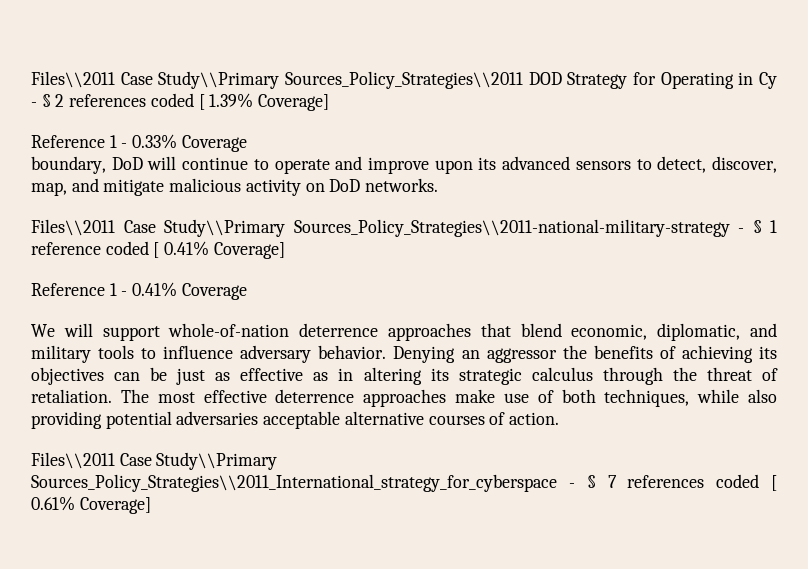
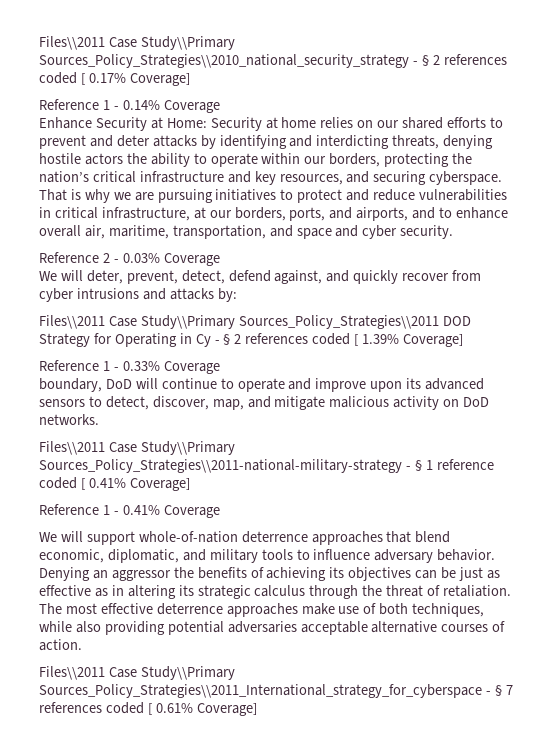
[31,71,280,89] Files\\2011 Case Study\\Primary -> [39,36,235,50] [39,54,507,68] [39,72,190,86] [39,99,220,113] [39,117,503,131] [39,135,494,149] [39,153,473,167] [39,171,503,185] [39,189,508,203] [39,207,509,221] [39,225,454,239] [39,252,220,266] [39,270,482,284] [39,288,237,302] [39,315,235,329] Files\\2011 Case Study\\Primary Sources_Policy_Strategies\\2010_national_security_strategy - § 2 references coded [ 0.17% Coverage] // Reference 1 - 0.14% Coverage // Enhance Security at Home: Security at home relies on our shared efforts to prevent and deter attacks by identifying and interdicting threats, denying hostile actors the ability to operate within our borders, protecting the nation’s critical infrastructure and key resources, and securing cyberspace. That is why we are pursuing initiatives to protect and reduce vulnerabilities in critical infrastructure, at our borders, ports, and airports, and to enhance overall air, maritime, transportation, and space and cyber security. // Reference 2 - 0.03% Coverage // We will deter, prevent, detect, defend against, and quickly recover from cyber intrusions and attacks by: // Files\\2011 Case Study\\Primary

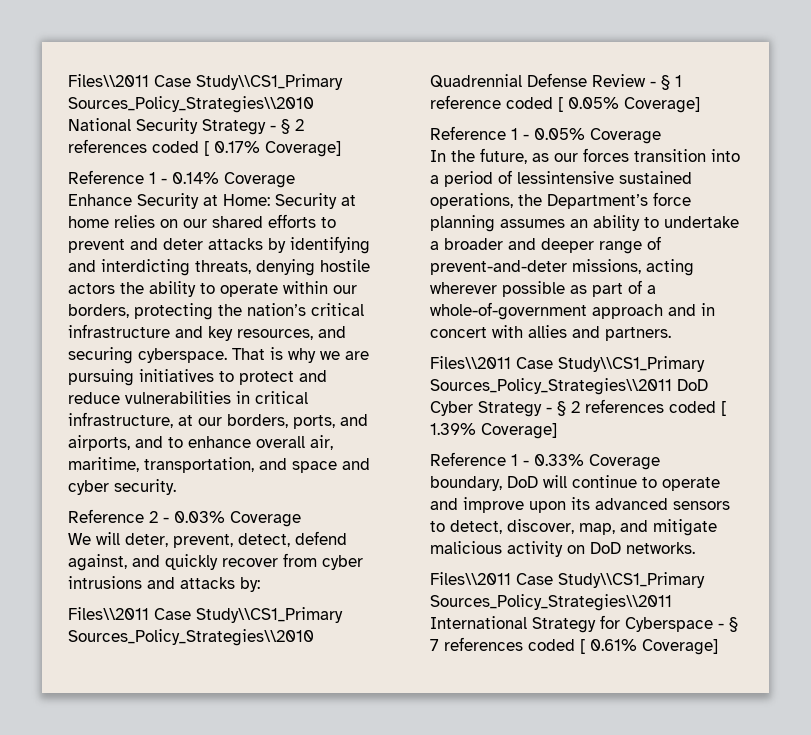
[39,36,235,50] [39,54,409,68] Files\\2011 Case Study\\Primary Sources_Policy_Strategies\\2010_national_security_strategy -> [68,74,343,90] [68,96,314,113] [68,118,266,135] Files\\2011 Case Study\\CS1_Primary Sources_Policy_Strategies\\2010 National Security Strategy
[140,315,471,329] [39,333,211,347] Study\\Primary Sources_Policy_Strategies\\2011 DOD Strategy for Operating in Cy -> [196,607,343,623] [68,629,314,646] [430,73,682,90] [430,95,700,113] [430,126,661,144] [430,148,740,164] [430,170,692,187] [430,192,691,209] [430,215,739,232] [430,236,661,254] [430,259,694,276] [430,280,656,297] [430,302,715,320] [430,325,671,341] [430,356,705,372] [430,378,708,395] [430,401,542,417] Study\\CS1_Primary Sources_Policy_Strategies\\2010 Quadrennial Defense Review - § 1 reference coded [ 0.05% Coverage] // Reference 1 - 0.05% Coverage // In the future, as our forces transition into a period of lessintensive sustained operations, the Department’s force planning assumes an ability to undertake a broader and deeper range of prevent-and-deter missions, acting wherever possible as part of a whole-of-government approach and in concert with allies and partners. // Files\\2011 Case Study\\CS1_Primary Sources_Policy_Strategies\\2011 DoD Cyber Strategy
[140,441,235,455] [39,459,494,473] [39,477,190,491] [39,504,220,518] [39,531,451,545] [39,549,496,563] [39,567,500,581] [39,585,512,599] [39,603,485,617] [39,621,506,635] [39,639,82,651] [39,666,235,680] [39,684,482,698] Study\\Primary Sources_Policy_Strategies\\2011-national-military-strategy - § 1 reference coded [ 0.41% Coverage] // Reference 1 - 0.41% Coverage // We will support whole-of-nation deterrence approaches that blend economic, diplomatic, and military tools to influence adversary behavior. Denying an aggressor the benefits of achieving its objectives can be just as effective as in altering its strategic calculus through the threat of retaliation. The most effective deterrence approaches make use of both techniques, while also providing potential adversaries acceptable alternative courses of action. // Files\\2011 Case Study\\Primary Sources_Policy_Strategies\\2011_International_strategy_for_cyberspace -> [558,572,705,588] [430,594,672,611] [430,615,713,633] Study\\CS1_Primary Sources_Policy_Strategies\\2011 International Strategy for Cyberspace

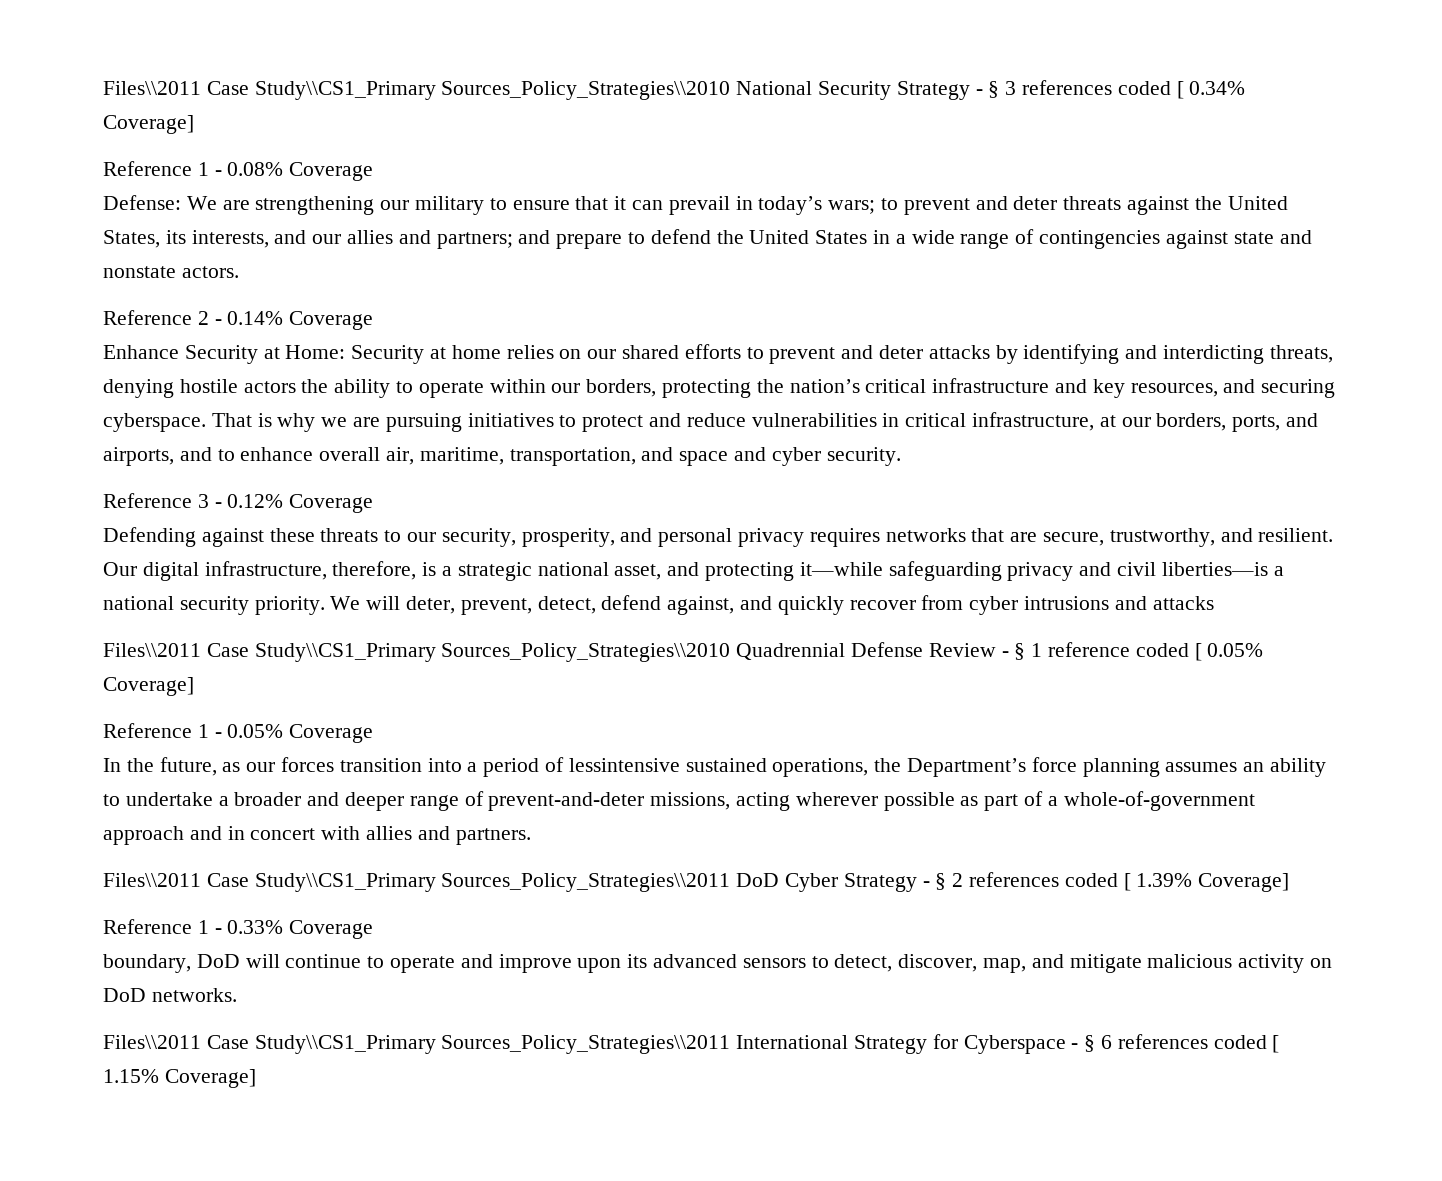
[295,119,304,131] [68,139,341,157] [68,170,167,184] 2 references coded [ 0.17% Coverage] // Reference 1 - -> [1005,80,1246,99] [103,115,194,134] [103,161,374,181] [103,195,1288,215] [103,229,1312,249] [103,266,239,278] [103,310,222,325] 3 references coded [ 0.34% Coverage] // Reference 1 - 0.08% Coverage // Defense: We are strengthening our military to ensure that it can prevail in today’s wars; to prevent and deter threats against the United States, its interests, and our allies and partners; and prepare to defend the United States in a wide range of contingencies against state and nonstate actors. // Reference 2 -
[149,511,301,527] 2 - 0.03% Coverage // -> [197,494,374,513] [103,527,1334,547] [103,561,1284,581] [103,596,325,615] 3 - 0.12% Coverage // Defending against these threats to our security, prosperity, and personal privacy requires networks that are secure, trustworthy, and resilient. Our digital infrastructure, therefore, is a strategic national asset, and protecting it—while safeguarding privacy and civil liberties—is a national security priority.
[240,577,260,592] by: -> (1214, 603) none
[430,637,637,654] 7 references coded [ 0.61% -> [1101,1034,1280,1053] [103,1069,159,1083] 6 references coded [ 1.15%

